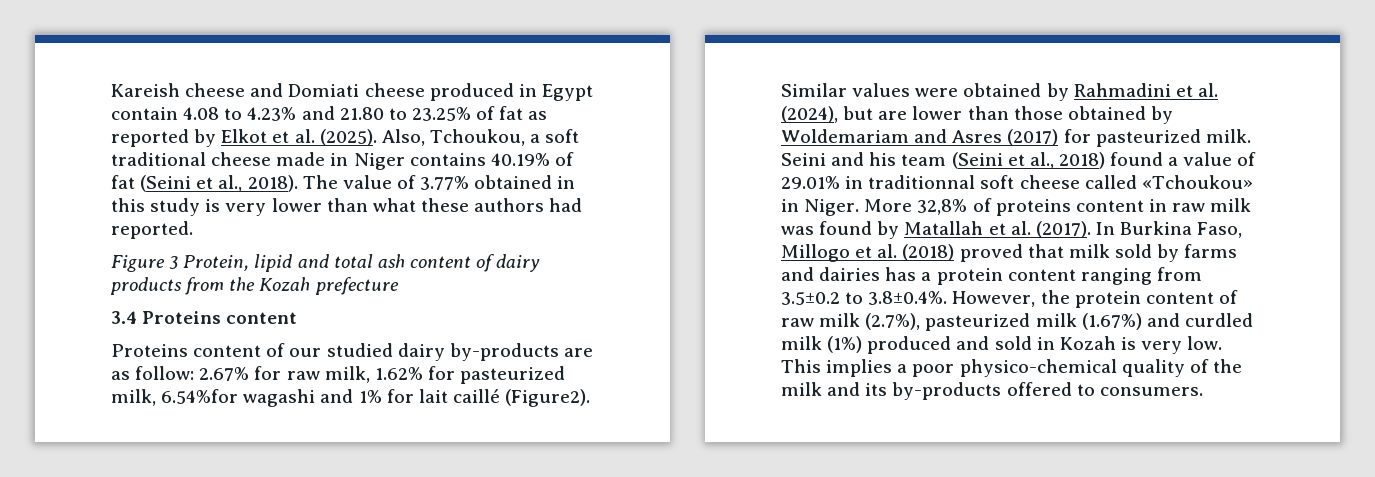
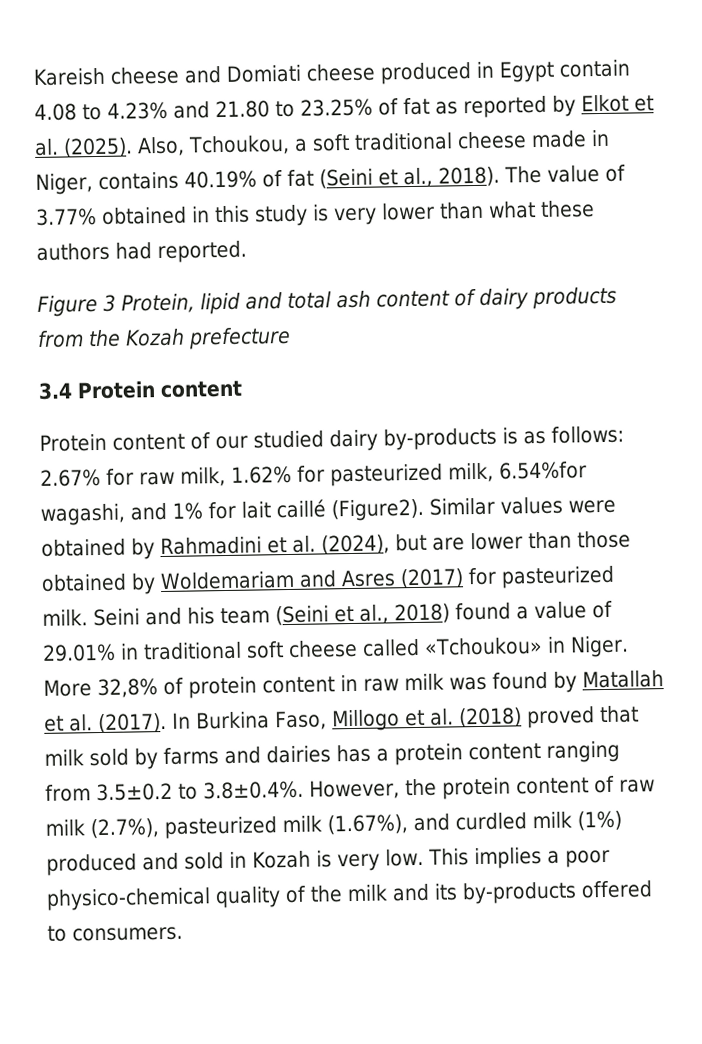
[353,153,405,170] Niger -> [35,173,93,195] Niger,
[142,311,222,324] Proteins -> [77,381,156,400] Protein
[111,344,188,357] Proteins -> [39,433,107,452] Protein
[563,348,593,357] [111,366,195,380] are as follow: -> [502,425,624,445] is as follows:
[243,389,316,407] wagashi -> [40,503,126,526] wagashi,
[868,175,976,189] traditionnal -> [143,641,242,661] traditional
[995,199,1071,216] proteins -> [188,676,257,699] protein
[1081,313,1142,330] (1.67%) -> [327,814,408,835] (1.67%),

